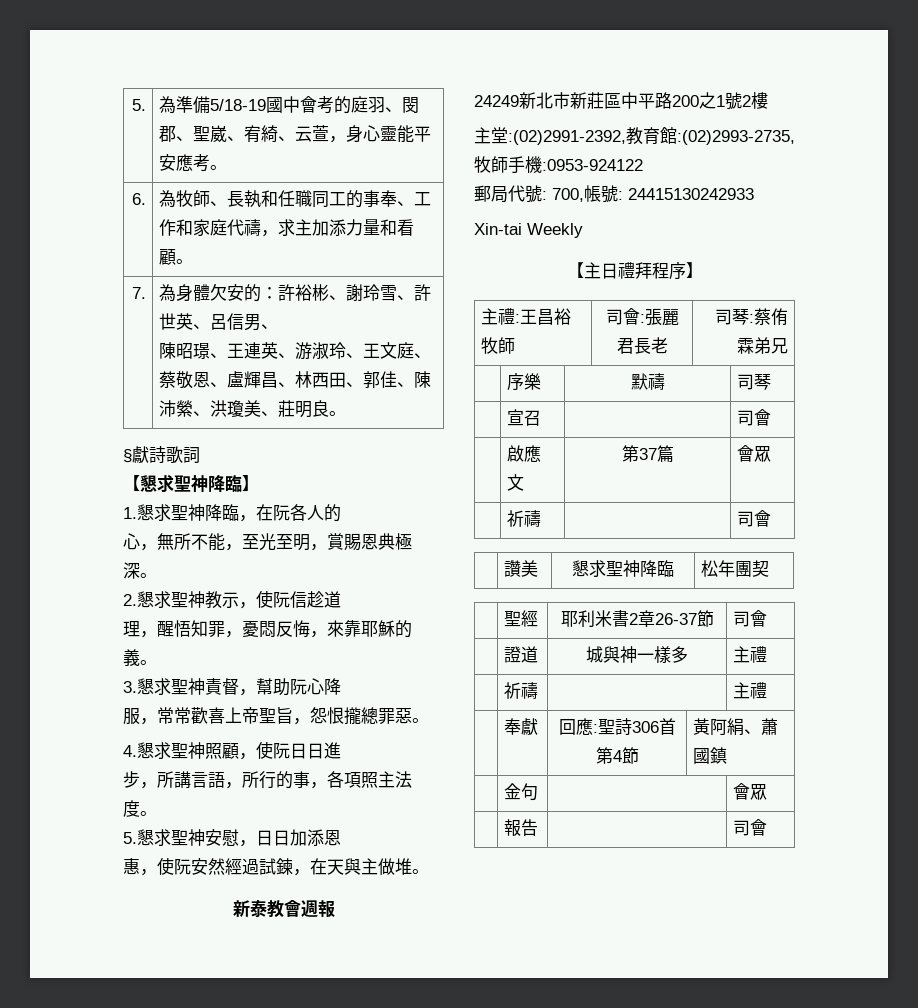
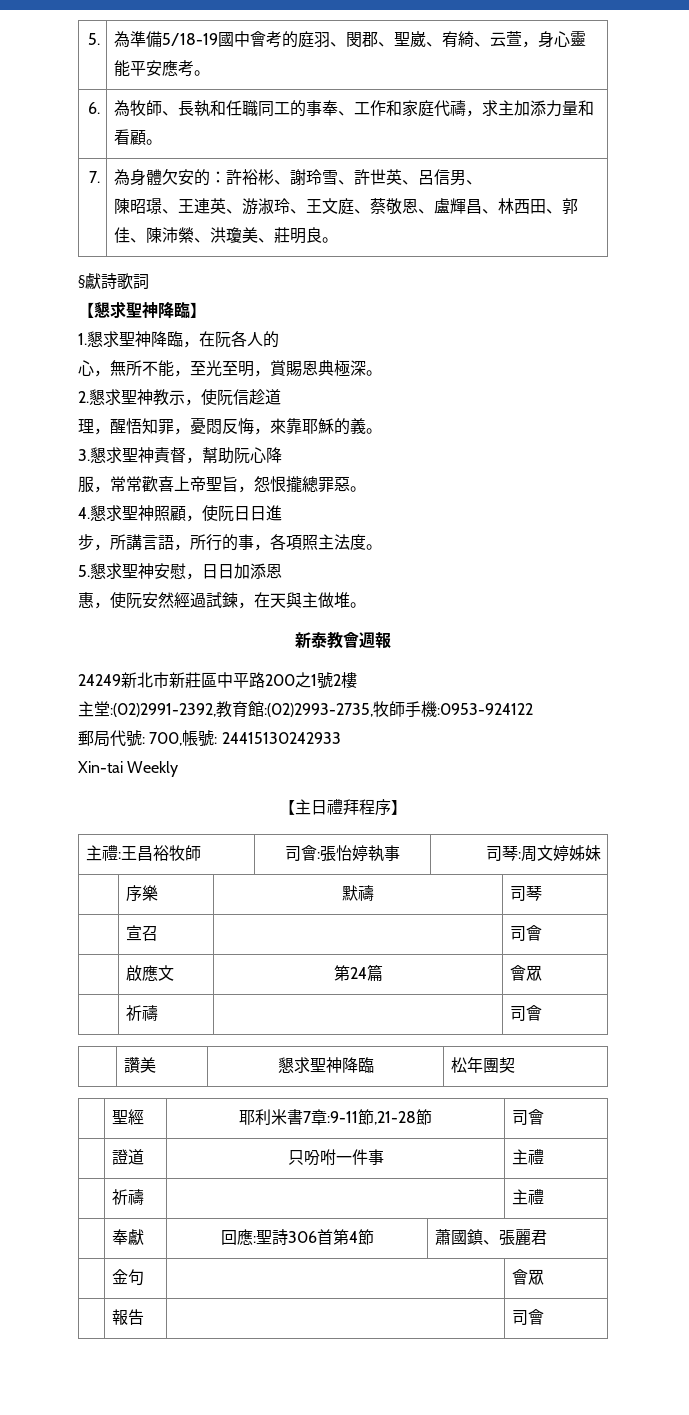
[661,309,679,326] [616,337,668,354] 麗君長老 -> [336,845,400,862] 怡婷執事
[753,308,788,326] [736,337,788,354] 蔡侑霖弟兄 -> [520,845,601,862] 周文婷姊妹
[638,448,657,460] 37 -> [349,967,367,979] 24
[628,610,697,627] 2章26-37 -> [303,1109,416,1125] 7章:9-11節,21-28
[586,646,688,663] 城與神一樣多 -> [287,1149,384,1166] 只吩咐一件事
[693,718,762,736] 黃阿絹、 -> (374, 1237) none
(728, 755) none -> [482,1229,547,1246] 、張麗君

